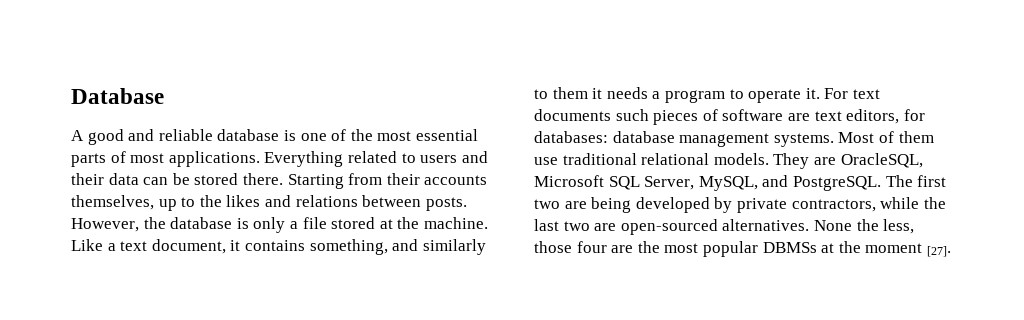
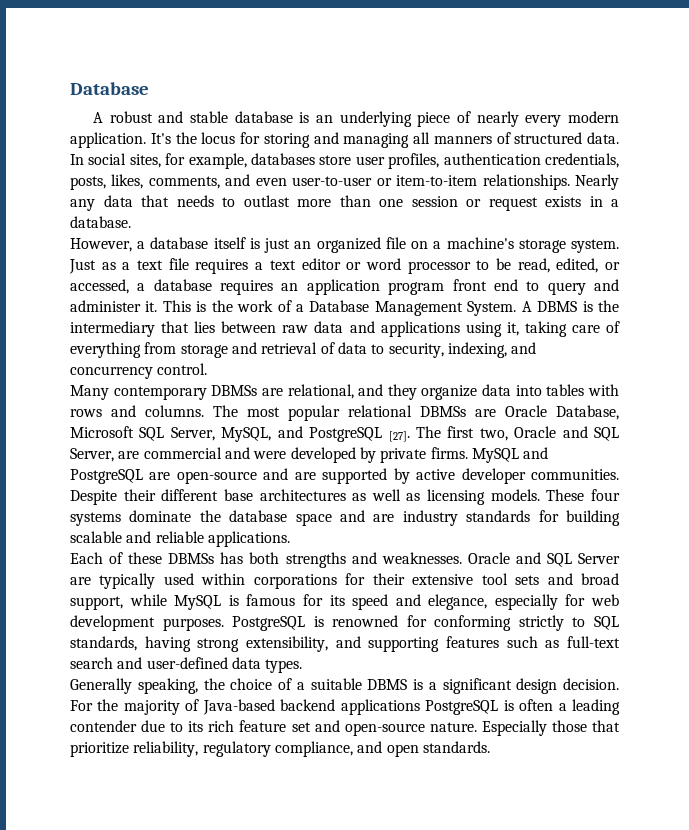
[87,129,478,145] [71,151,488,167] [71,173,488,189] [71,195,467,211] [71,217,488,233] [71,239,486,255] [534,87,880,103] [534,109,925,125] [534,131,934,147] [534,153,923,169] good and reliable database is one of the most essential parts of most applications. Everything related to users and their data can be stored there. Starting from their accounts themselves, up to the likes and relations between posts. However, the database is only a file stored at the machine. Like a text document, it contains something, and similarly to them it needs a program to operate it. For text documents such pieces of software are text editors, for databases: database management systems. Most of them use traditional relational models. They are OracleSQL, -> [109,111,620,127] [70,132,619,148] [70,153,620,169] [70,174,620,190] [70,195,619,211] [70,216,131,228] [70,237,619,253] [69,258,620,274] [70,279,620,295] [70,300,619,316] [70,321,620,337] [70,342,537,358] [70,363,208,379] [70,384,619,400] [70,405,619,421] robust and stable database is an underlying piece of nearly every modern application. It's the locus for storing and managing all manners of structured data. In social sites, for example, databases store user profiles, authentication credentials, posts, likes, comments, and even user-to-user or item-to-item relationships. Nearly any data that needs to outlast more than one session or request exists in a database. // However, a database itself is just an organized file on a machine's storage system. Just as a text file requires a text editor or word processor to be read, edited, or accessed, a database requires an application program front end to query and administer it. This is the work of a Database Management System. A DBMS is the intermediary that lies between raw data and applications using it, taking care of everything from storage and retrieval of data to security, indexing, and concurrency control. // Many contemporary DBMSs are relational, and they organize data into tables with rows and columns. The most popular relational DBMSs are Oracle Database,
[792,175,947,191] [534,197,946,213] [534,219,915,235] [534,241,951,257] PostgreSQL. The first two are being developed by private contractors, while the last two are open-sourced alternatives. None the less, those four are the most popular DBMSs at the moment [27]. -> [309,426,619,442] [70,447,549,463] [70,468,620,484] [70,489,620,505] [70,510,620,526] [70,531,290,547] [70,552,620,568] [70,573,619,589] [70,594,619,610] [70,615,619,631] [70,636,621,652] [70,657,303,673] [70,678,619,694] [70,699,620,715] [70,720,620,736] [70,741,490,757] PostgreSQL [27]. The first two, Oracle and SQL Server, are commercial and were developed by private firms. MySQL and PostgreSQL are open-source and are supported by active developer communities. Despite their different base architectures as well as licensing models. These four systems dominate the database space and are industry standards for building scalable and reliable applications. // Each of these DBMSs has both strengths and weaknesses. Oracle and SQL Server are typically used within corporations for their extensive tool sets and broad support, while MySQL is famous for its speed and elegance, especially for web development purposes. PostgreSQL is renowned for conforming strictly to SQL standards, having strong extensibility, and supporting features such as full-text search and user-defined data types. // Generally speaking, the choice of a suitable DBMS is a significant design decision. For the majority of Java-based backend applications PostgreSQL is often a leading contender due to its rich feature set and open-source nature. Especially those that prioritize reliability, regulatory compliance, and open standards.

